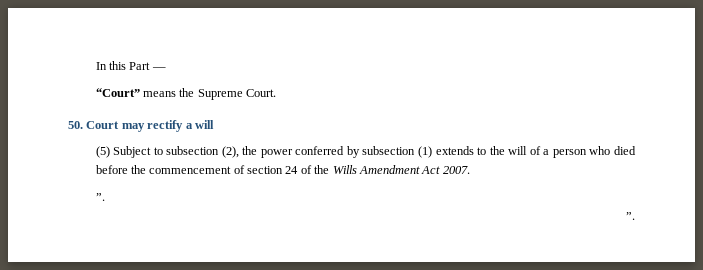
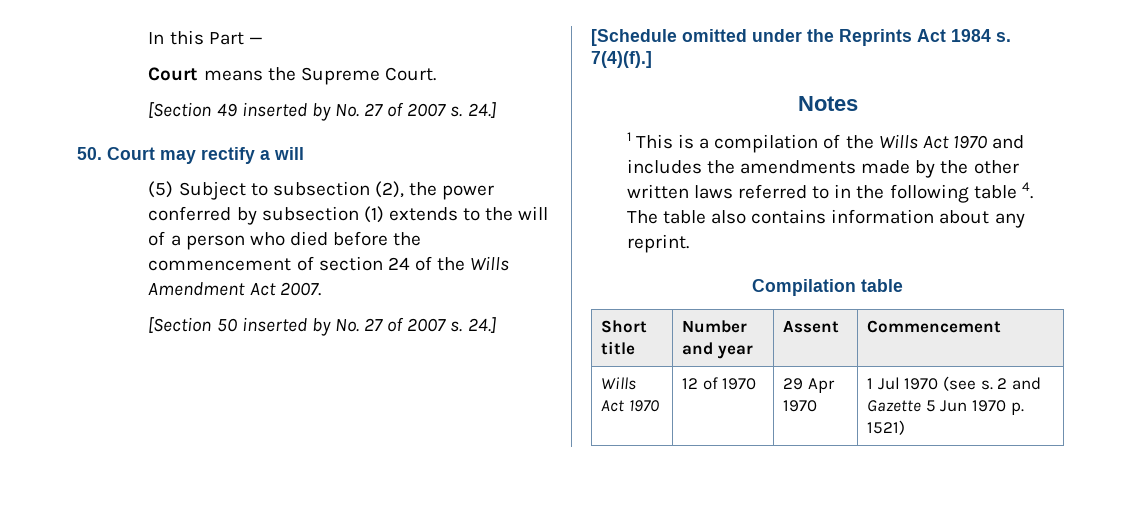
[95,88,140,97] “Court” -> [148,67,199,81] Court
(277, 93) none -> [148,102,496,121] // [Section 49 inserted by No. 27 of 2007 s. 24.]
[95,193,105,201] [626,212,635,220] ”. // ”. -> [148,317,496,336] [591,29,1011,46] [591,51,652,68] [797,96,858,111] [626,132,1025,153] [626,159,1019,178] [626,182,1033,203] [626,209,1025,228] [626,234,689,253] [752,279,903,296] [601,320,648,333] [601,341,636,355] [682,320,748,333] [682,342,753,359] [783,320,840,333] [867,320,1002,333] [601,377,637,390] [601,400,660,412] [682,377,757,390] [783,378,835,393] [783,400,818,412] [867,376,1041,391] [867,400,1024,415] [867,420,906,435] [Section 50 inserted by No. 27 of 2007 s. 24.] // [Schedule omitted under the Reprints Act 1984 s. 7(4)(f).] // Notes // 1 This is a compilation of the Wills Act 1970 and includes the amendments made by the other written laws referred to in the following table 4. The table also contains information about any reprint. // Compilation table // Short title | Number and year | Assent | Commencement // Wills Act 1970 | 12 of 1970 | 29 Apr 1970 | 1 Jul 1970 (see s. 2 and Gazette 5 Jun 1970 p. 1521)

